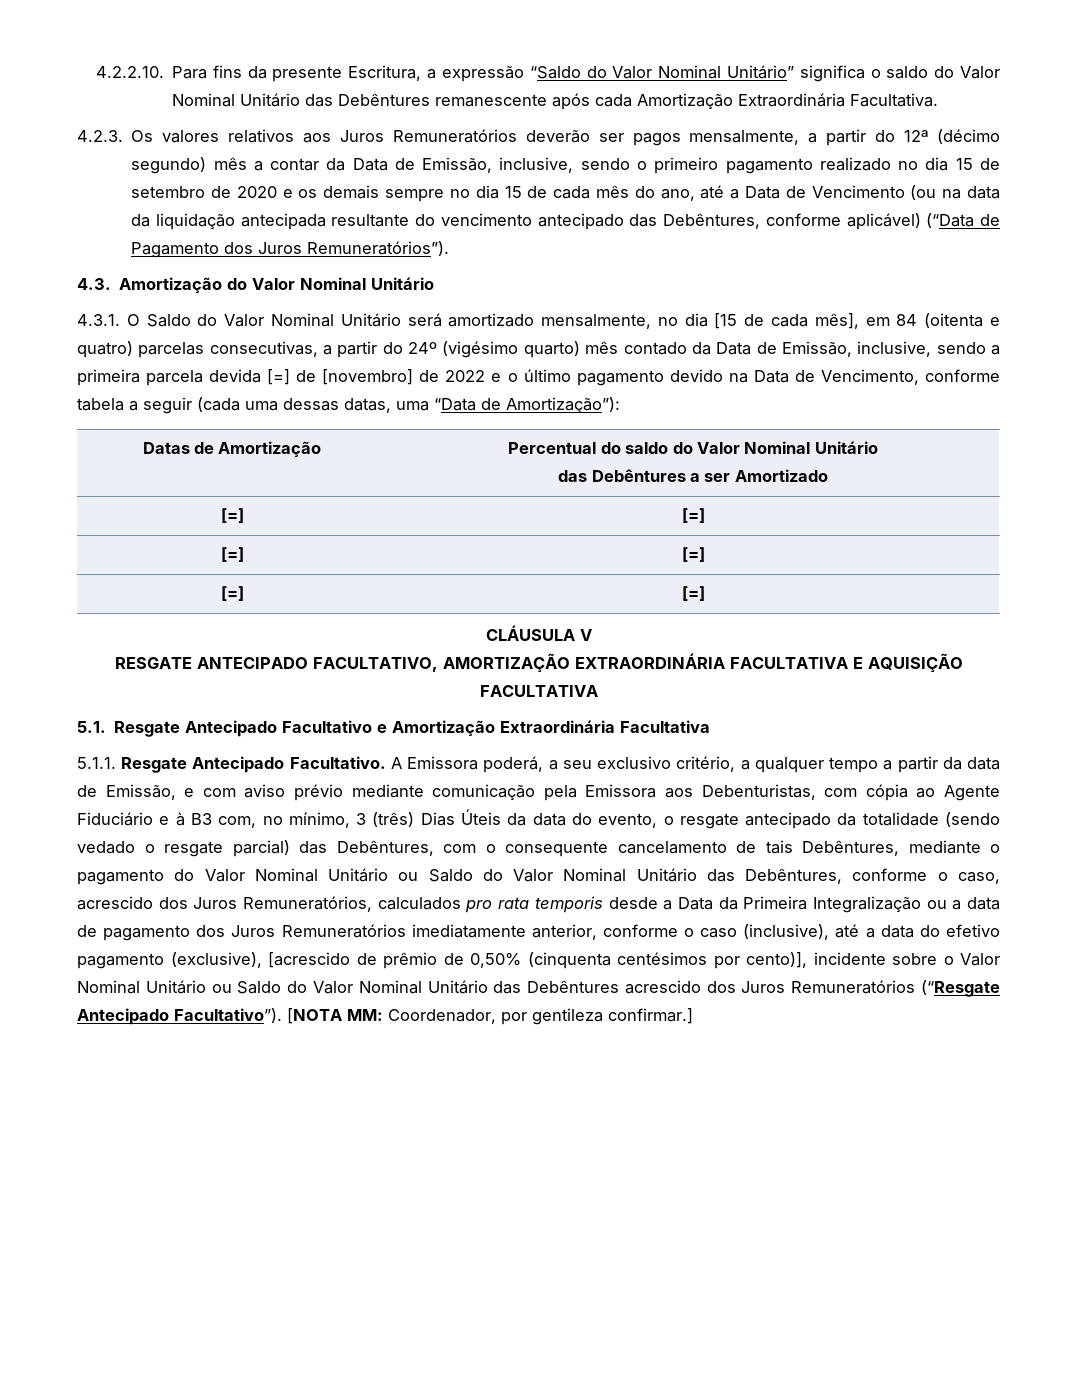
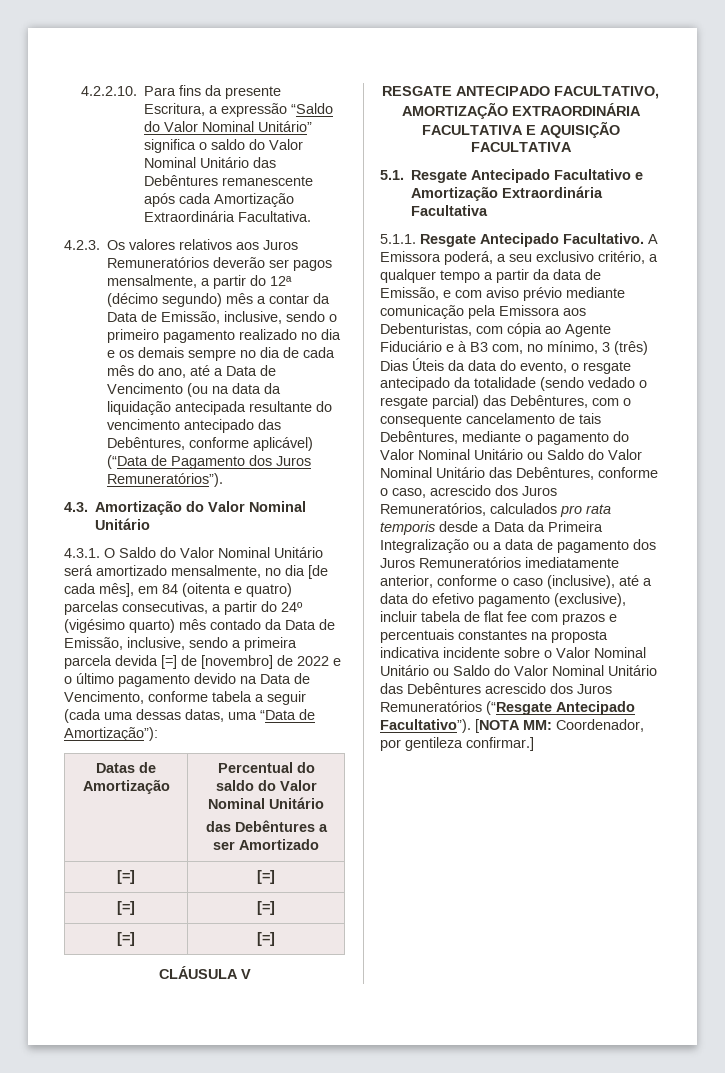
[955,158,1000,170] [131,186,277,198] 15 de setembro de 2020 -> (342, 334) none
[504,186,522,198] 15 -> (281, 352) none
[714,313,765,329] [15 de -> [308,565,328,579] [de
[268,952,807,969] [acrescido de prêmio de 0,50% (cinquenta centésimos por cento)], -> [380,611,617,625] [380,629,608,643] [380,647,440,658] incluir tabela de flat fee com prazos e percentuais constantes na proposta indicativa

